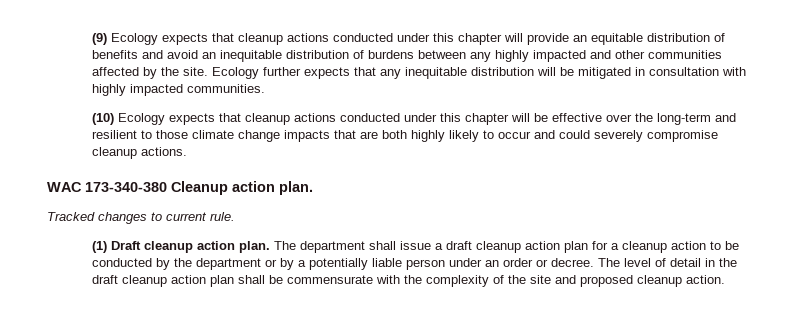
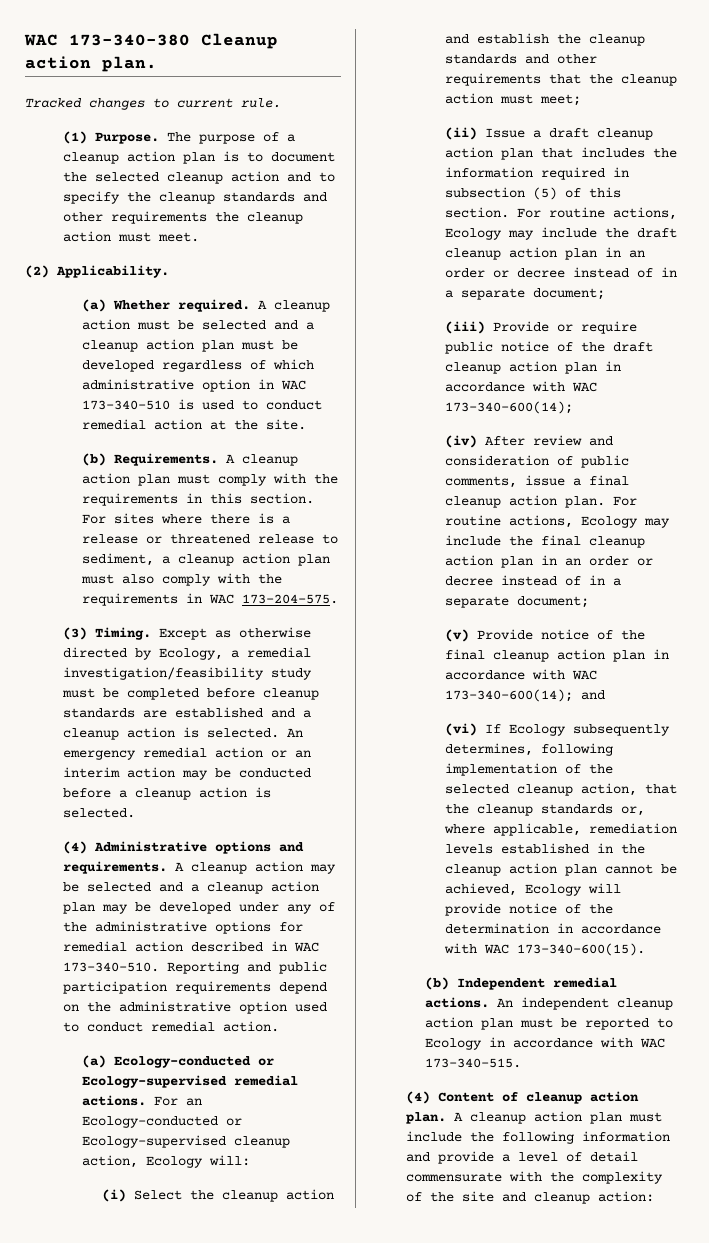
[91,33,725,45] [91,50,722,62] [91,67,746,79] [91,84,265,96] [91,113,736,125] [91,130,718,142] [91,147,187,159] (9) Ecology expects that cleanup actions conducted under this chapter will provide an equitable distribution of benefits and avoid an inequitable distribution of burdens between any highly impacted and other communities affected by the site. Ecology further expects that any inequitable distribution will be mitigated in consultation with highly impacted communities. // (10) Ecology expects that cleanup actions conducted under this chapter will be effective over the long-term and resilient to those climate change impacts that are both highly likely to occur and could severely compromise cleanup actions. // -> (24, 40) none
[110,241,431,253] Draft cleanup action plan. The department shall issue -> [95,132,296,144] [63,151,336,164] [63,171,336,184] [63,191,328,204] [63,211,304,224] [63,231,200,242] [25,265,169,278] [82,299,331,312] [82,319,315,330] [82,339,299,352] [82,359,315,372] [82,379,307,392] [82,399,323,410] [82,419,307,430] [82,453,299,466] [82,473,339,486] [82,493,315,506] [82,513,291,524] [82,534,339,544] [82,553,331,566] [81,573,283,586] [82,593,339,606] [63,627,312,640] [63,647,312,660] [63,667,313,680] [62,688,320,700] [63,707,312,718] [63,727,304,740] [63,747,312,760] [63,767,312,780] [63,787,272,800] [63,808,136,818] [63,841,305,854] [63,861,337,874] [63,881,320,894] [63,902,336,914] [63,921,304,934] [63,941,320,952] [63,961,328,974] [63,981,328,994] [63,1001,328,1014] [63,1021,280,1032] [82,1055,275,1068] [82,1075,299,1088] [82,1095,203,1106] [82,1116,243,1128] [82,1135,291,1148] [82,1155,251,1168] [101,1189,334,1202] [444,33,645,46] [444,54,597,64] [444,73,677,86] [444,93,581,106] [444,127,525,140] Purpose. The purpose of a cleanup action plan is to document the selected cleanup action and to specify the cleanup standards and other requirements the cleanup action must meet. // (2) Applicability. // (a) Whether required. A cleanup action must be selected and a cleanup action plan must be developed regardless of which administrative option in WAC 173-340-510 is used to conduct remedial action at the site. // (b) Requirements. A cleanup action plan must comply with the requirements in this section. For sites where there is a release or threatened release to sediment, a cleanup action plan must also comply with the requirements in WAC 173-204-575. // (3) Timing. Except as otherwise directed by Ecology, a remedial investigation/feasibility study must be completed before cleanup standards are established and a cleanup action is selected. An emergency remedial action or an interim action may be conducted before a cleanup action is selected. // (4) Administrative options and requirements. A cleanup action may be selected and a cleanup action plan may be developed under any of the administrative options for remedial action described in WAC 173-340-510. Reporting and public participation requirements depend on the administrative option used to conduct remedial action. // (a) Ecology-conducted or Ecology-supervised remedial actions. For an Ecology-conducted or Ecology-supervised cleanup action, Ecology will: // (i) Select the cleanup action and establish the cleanup standards and other requirements that the cleanup action must meet; // (ii) Issue
[591,241,739,253] [91,258,737,270] [91,275,283,287] for a cleanup action to be conducted by the department or by a potentially liable person under an order or decree. The level of detail in the draft cleanup action plan shall be -> [540,147,677,158] [444,167,629,180] [444,187,621,200] [444,207,677,220] [444,227,677,240] [444,247,645,260] [444,267,677,278] [444,288,605,300] [444,321,637,334] [444,341,653,354] [444,361,621,374] [444,381,597,392] [444,401,573,414] [444,435,613,448] [444,455,629,468] [444,475,629,488] [444,495,637,508] [444,515,670,528] [444,535,645,548] [444,555,653,568] [444,575,621,586] [444,596,589,608] [444,629,645,642] [444,649,669,662] [444,669,597,680] [444,689,605,702] [444,723,670,736] [444,743,613,756] [444,763,613,776] [444,783,677,796] [444,804,645,816] [443,823,677,836] [444,843,645,854] [444,863,677,876] [444,883,621,896] [444,903,613,916] [444,923,661,934] [443,943,645,956] [425,977,618,990] [425,997,674,1010] [425,1017,674,1030] [425,1037,666,1050] [425,1058,522,1068] [406,1091,640,1104] [406,1111,663,1124] [406,1131,671,1144] [406,1151,639,1164] that includes the information required in subsection (5) of this section. For routine actions, Ecology may include the draft cleanup action plan in an order or decree instead of in a separate document; // (iii) Provide or require public notice of the draft cleanup action plan in accordance with WAC 173-340-600(14); // (iv) After review and consideration of public comments, issue a final cleanup action plan. For routine actions, Ecology may include the final cleanup action plan in an order or decree instead of in a separate document; // (v) Provide notice of the final cleanup action plan in accordance with WAC 173-340-600(14); and // (vi) If Ecology subsequently determines, following implementation of the selected cleanup action, that the cleanup standards or, where applicable, remediation levels established in the cleanup action plan cannot be achieved, Ecology will provide notice of the determination in accordance with WAC 173-340-600(15). // (b) Independent remedial actions. An independent cleanup action plan must be reported to Ecology in accordance with WAC 173-340-515. // (4) Content of cleanup action plan. A cleanup action plan must include the following information and provide a level of detail
[579,275,725,287] proposed cleanup action. -> [534,1191,655,1204] cleanup action:

